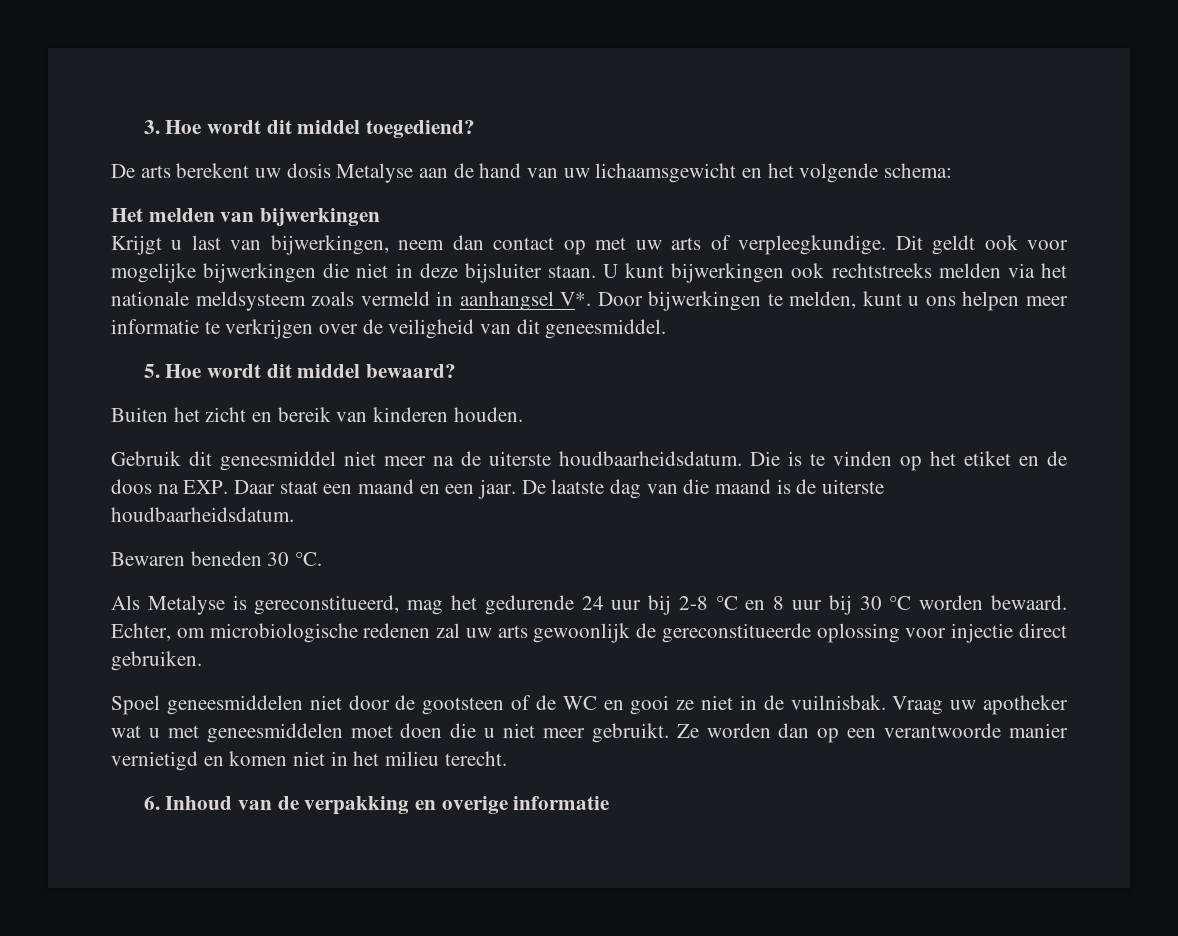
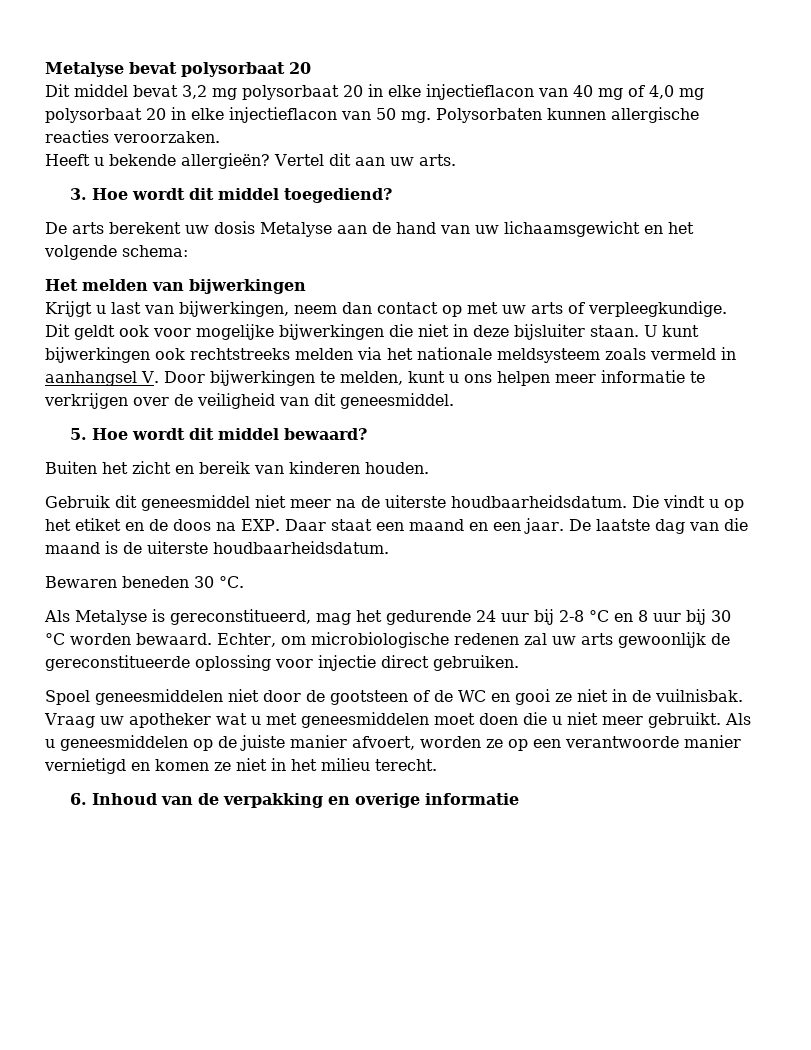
(143, 127) none -> [45,62,311,77] [45,84,704,100] [45,107,699,123] [45,130,220,143] [45,153,456,169] Metalyse bevat polysorbaat 20 // Dit middel bevat 3,2 mg polysorbaat 20 in elke injectieflacon van 40 mg of 4,0 mg polysorbaat 20 in elke injectieflacon van 50 mg. Polysorbaten kunnen allergische reacties veroorzaken. // Heeft u bekende allergieën? Vertel dit aan uw arts. //
[560,292,592,306] V*. -> [141,371,159,383] V.
[788,451,892,466] is te vinden -> [663,495,719,508] vindt u
[676,723,810,738] Ze worden dan -> [725,713,751,725] [45,735,503,751] Als u geneesmiddelen op de juiste manier afvoert, worden ze
(288, 758) none -> [214,762,231,771] ze

